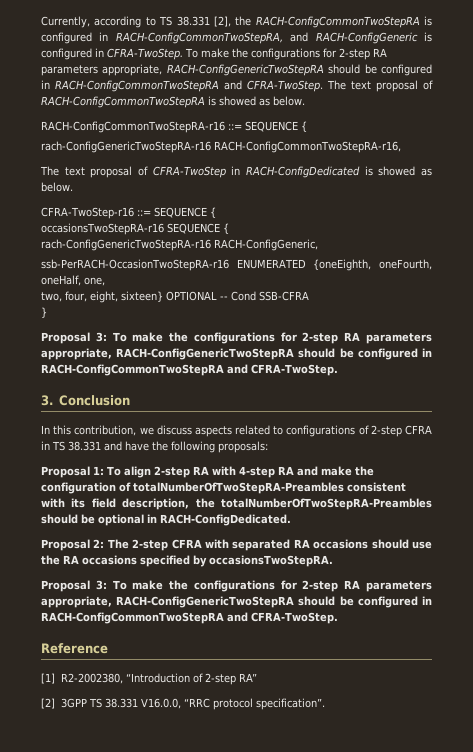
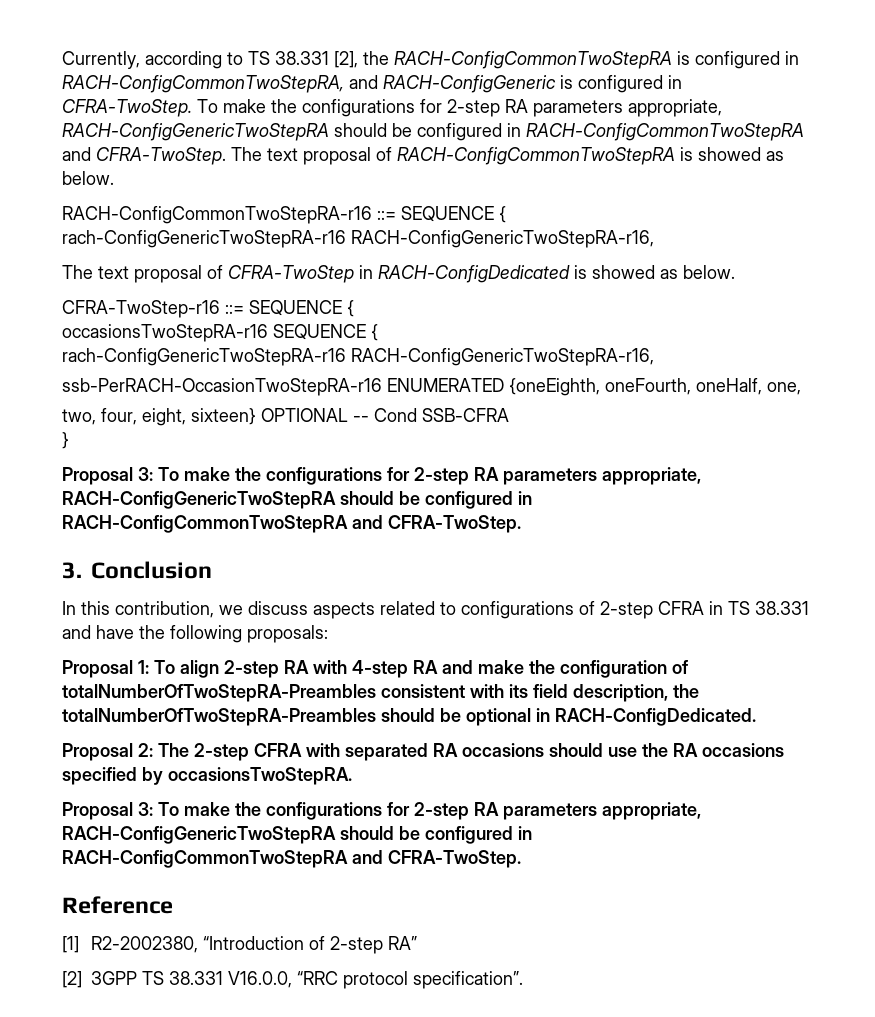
[213,141,401,153] RACH-ConfigCommonTwoStepRA-r16, -> [351,230,654,248] RACH-ConfigGenericTwoStepRA-r16,
[213,239,318,251] RACH-ConfigGeneric, -> [351,348,654,366] RACH-ConfigGenericTwoStepRA-r16,

